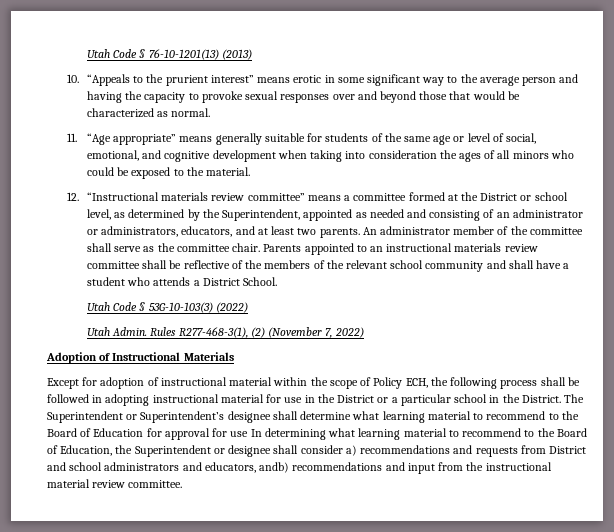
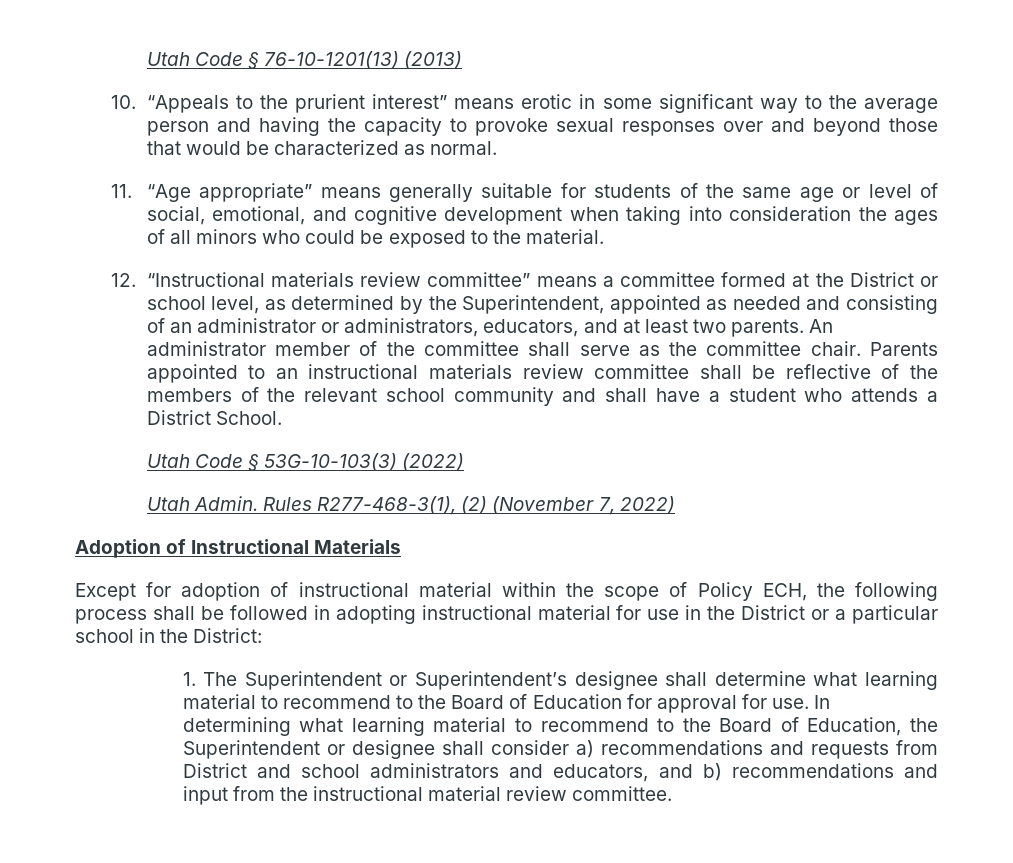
[521,395,561,403] District. -> [193,628,263,643] [182,672,196,686] District: // 1.
[230,431,249,437] use -> [772,698,810,709] use.
[259,462,290,473] andb) -> [658,763,722,781] and b)

